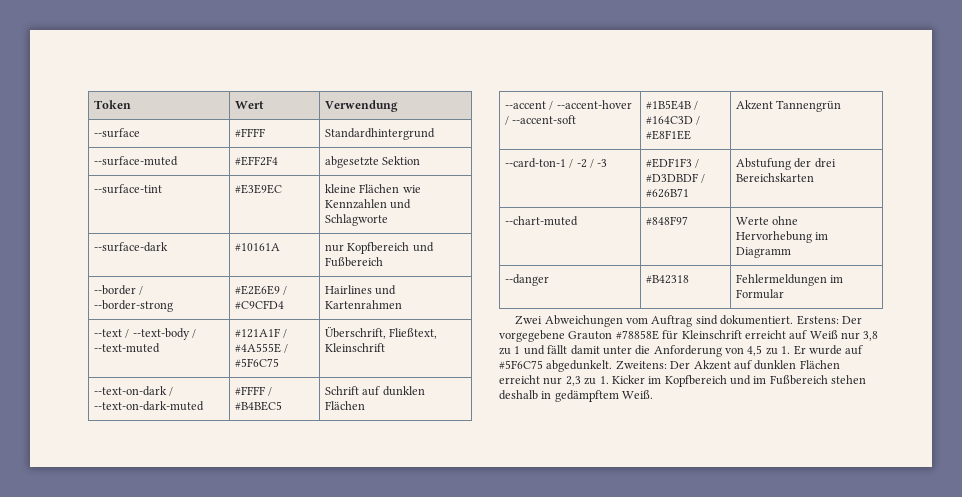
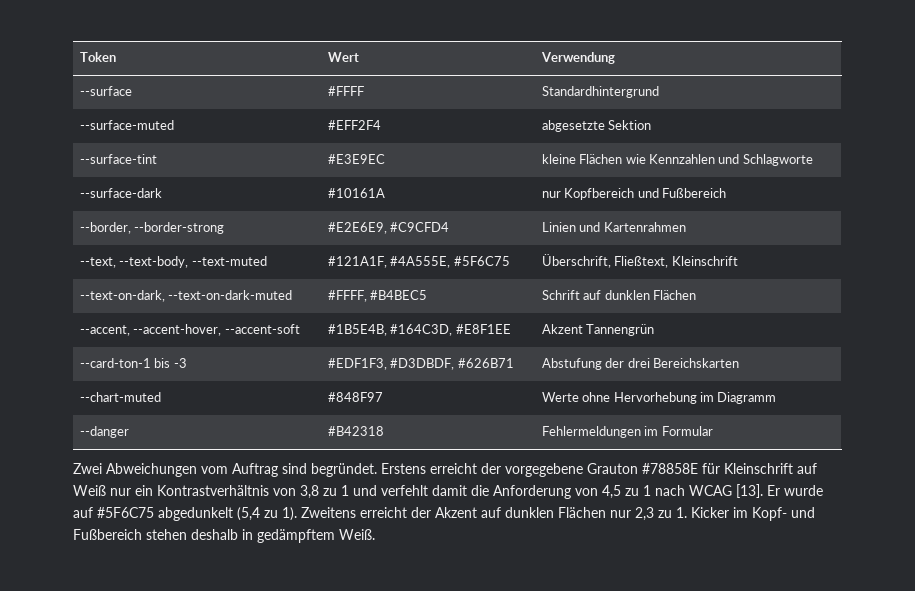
[93,285,144,295] --border / -> [79,222,131,234] --border,
[234,285,288,295] #E2E6E9 / -> [327,222,387,234] #E2E6E9,
[324,285,372,294] Hairlines -> [541,222,576,232] Linien
[93,328,197,340] [93,343,160,353] [234,328,288,338] [234,343,289,353] --text / --text-body / --text-muted | #121A1F / #4A555E / -> [79,256,267,268] [327,256,451,268] --text, --text-body, --text-muted | #121A1F, #4A555E,
[93,386,174,396] --text-on-dark / -> [79,290,165,302] --text-on-dark,
[234,386,273,396] #FFFF / -> [327,290,367,302] #FFFF,
[504,100,632,110] [504,115,577,125] [645,100,699,110] [645,116,701,125] [645,130,691,140] [735,100,842,112] [504,158,608,168] [645,158,700,168] [645,173,706,183] --accent / --accent-hover / --accent-soft | #1B5E4B / #164C3D / #E8F1EE | Akzent Tannengrün // --card-ton-1 / -2 / -3 | #EDF1F3 / #D3DBDF / -> [79,324,300,336] [327,324,511,336] [541,324,655,336] [79,358,187,368] [327,358,455,370] --accent, --accent-hover, --accent-soft | #1B5E4B, #164C3D, #E8F1EE | Akzent Tannengrün // --card-ton-1 bis -3 | #EDF1F3, #D3DBDF,
[720,315,862,325] dokumentiert. Erstens: Der -> [311,463,501,477] begründet. Erstens erreicht der
[744,330,786,339] erreicht -> (793, 468) none
(860, 336) none -> [135,485,296,496] ein Kontrastverhältnis von
[547,345,632,355] fällt damit unter -> [381,485,467,496] verfehlt damit
[781,345,864,355] [499,360,691,372] 1. Er wurde auf #5F6C75 abgedunkelt. Zweitens: Der -> [643,484,823,498] [73,507,431,521] 1 nach WCAG [13]. Er wurde auf #5F6C75 abgedunkelt (5,4 zu 1). Zweitens erreicht der
[499,375,540,384] erreicht -> (606, 512) none
[664,375,767,387] Kopfbereich und im -> [752,507,815,521] Kopf- und

